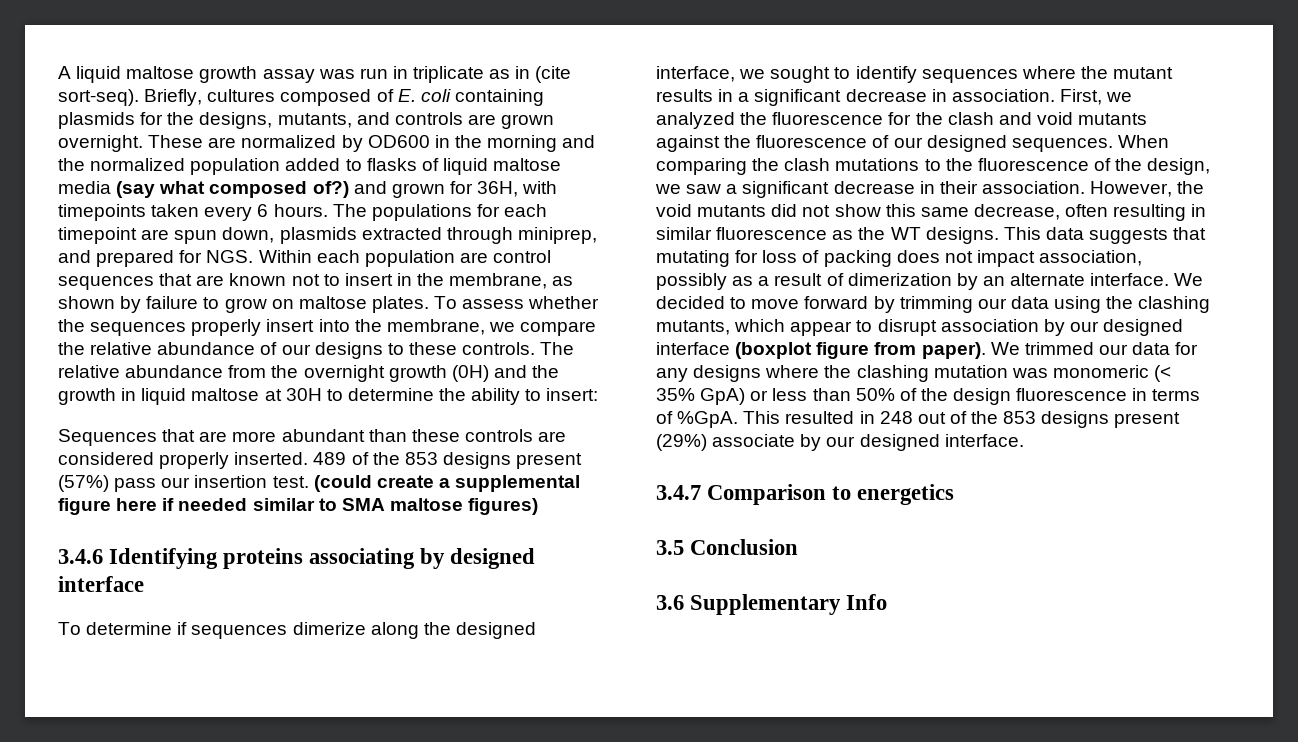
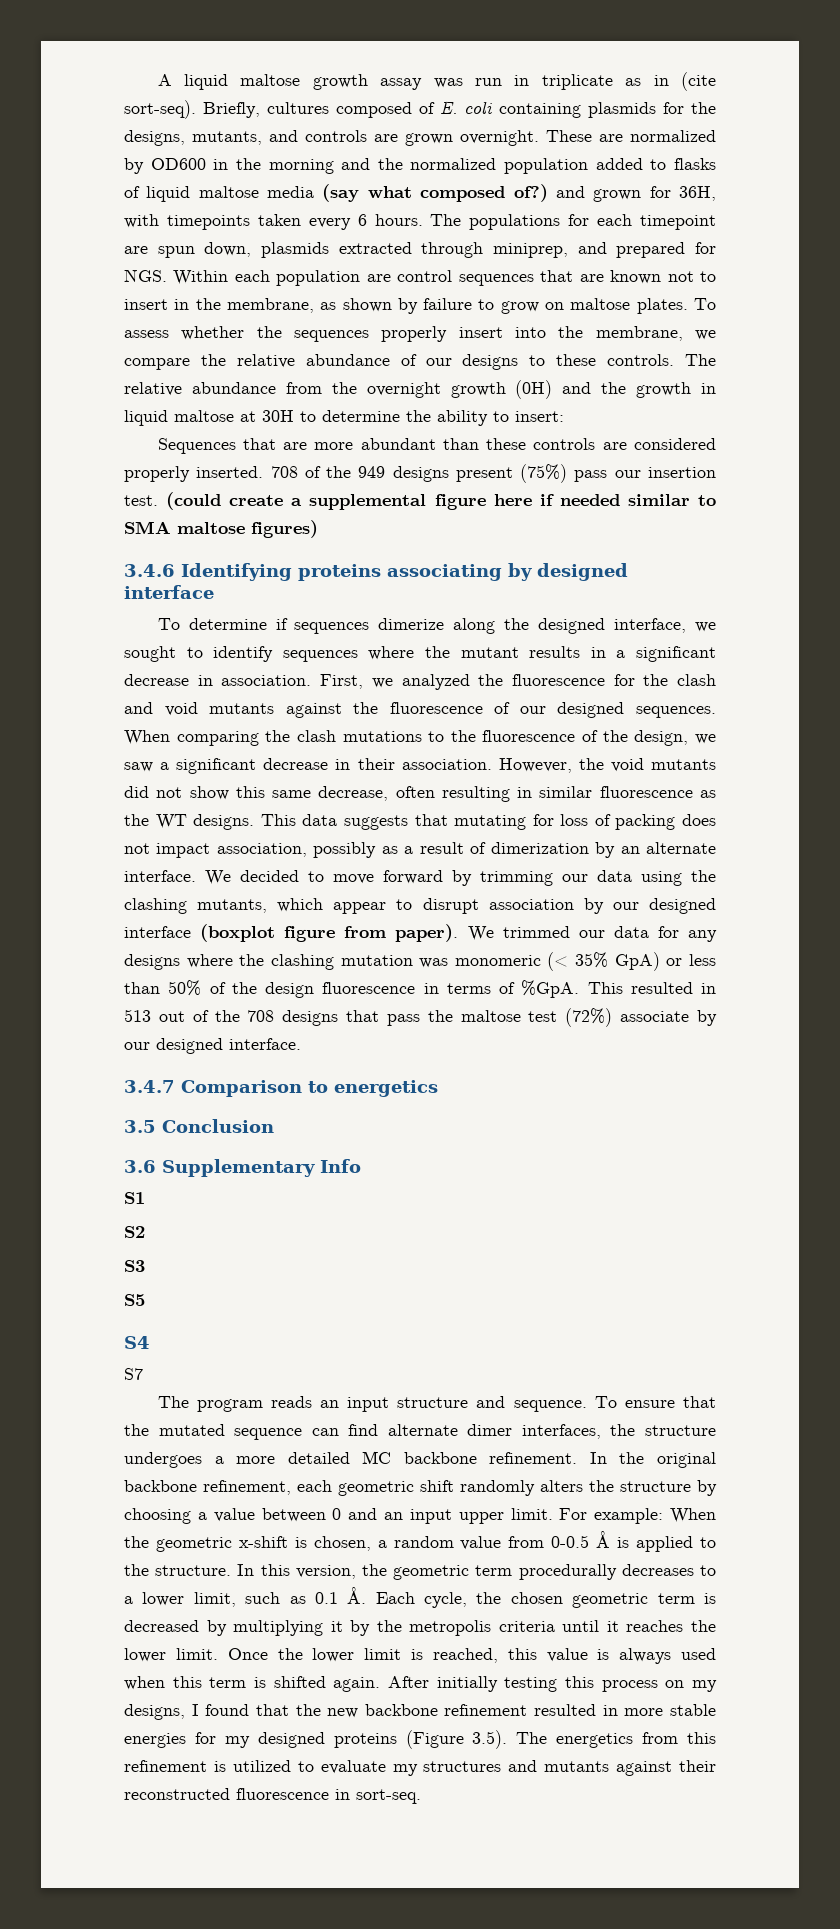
[313,452,583,469] [58,475,109,492] 489 of the 853 designs present (57%) -> [270,464,568,483] 708 of the 949 designs present (75%)
[879,411,913,424] 248 -> [124,1009,151,1022] 513
[1003,411,1181,428] [656,434,707,451] 853 designs present (29%) -> [247,1008,613,1027] 708 designs that pass the maltose test (72%)
(888, 602) none -> [124,1192,145,1204] [124,1226,145,1238] [124,1260,145,1272] [124,1294,145,1306] [124,1336,150,1349] [124,1368,143,1380] [157,1396,716,1412] [124,1424,716,1440] [124,1451,716,1468] [124,1480,717,1496] [124,1508,716,1524] [124,1531,716,1552] [124,1564,716,1580] [124,1587,716,1608] [124,1620,716,1636] [124,1648,716,1664] [124,1676,717,1692] [124,1704,716,1720] [124,1730,716,1749] [124,1760,716,1776] [124,1788,421,1804] // S1 // S2 // S3 // S5 // S4 // S7 // The program reads an input structure and sequence. To ensure that the mutated sequence can find alternate dimer interfaces, the structure undergoes a more detailed MC backbone refinement. In the original backbone refinement, each geometric shift randomly alters the structure by choosing a value between 0 and an input upper limit. For example: When the geometric x-shift is chosen, a random value from 0-0.5 Å is applied to the structure. In this version, the geometric term procedurally decreases to a lower limit, such as 0.1 Å. Each cycle, the chosen geometric term is decreased by multiplying it by the metropolis criteria until it reaches the lower limit. Once the lower limit is reached, this value is always used when this term is shifted again. After initially testing this process on my designs, I found that the new backbone refinement resulted in more stable energies for my designed proteins (Figure 3.5). The energetics from this refinement is utilized to evaluate my structures and mutants against their reconstructed fluorescence in sort-seq.

